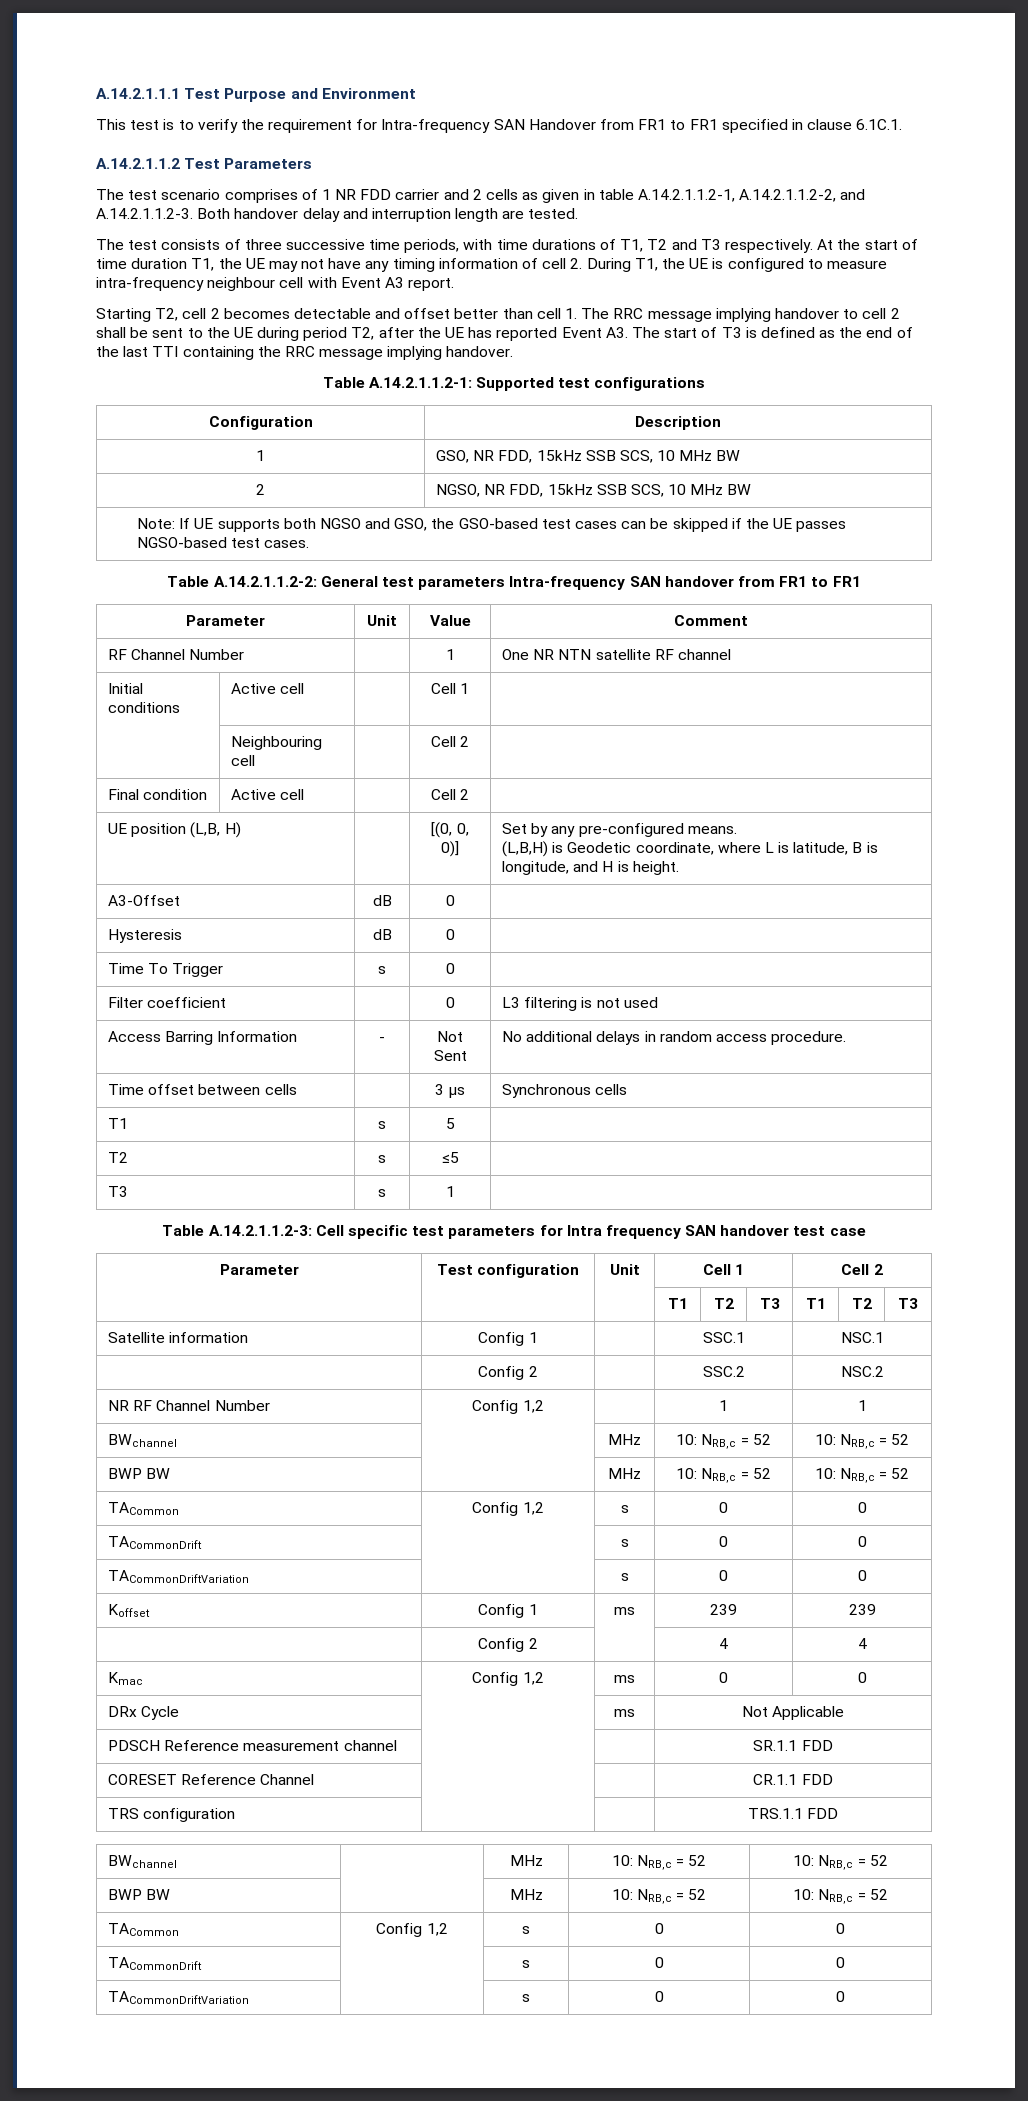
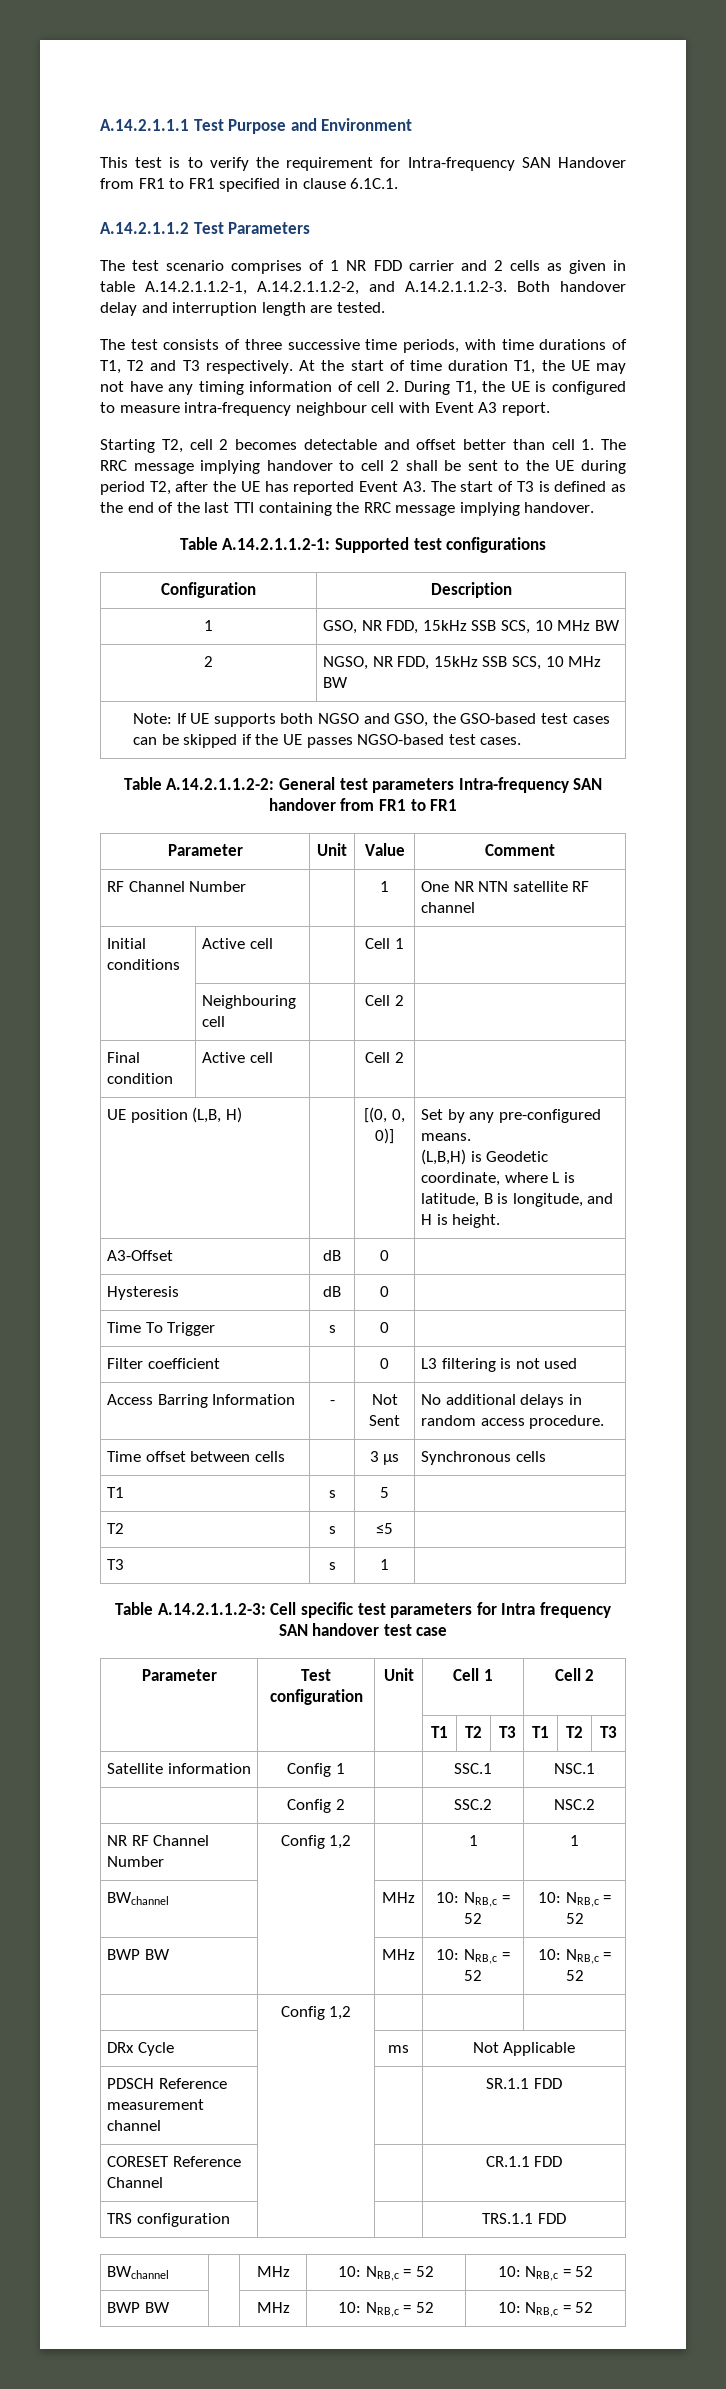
[107,1502,179,1515] [472,1502,544,1516] [620,1505,629,1513] [719,1502,728,1513] [857,1502,867,1513] [107,1536,202,1549] [620,1539,629,1547] [719,1536,728,1547] [857,1536,867,1547] [107,1570,249,1583] [620,1573,629,1581] [719,1570,728,1581] [857,1570,867,1581] [107,1604,150,1617] [478,1604,538,1618] [614,1607,635,1615] [710,1604,737,1615] [848,1604,876,1615] [478,1638,538,1652] [719,1638,728,1649] [857,1638,867,1649] [107,1672,143,1685] [472,1672,544,1686] [614,1675,635,1683] [719,1672,728,1683] [857,1672,867,1683] TACommon | Config 1,2 | s | 0 | 0 // TACommonDrift | | s | 0 | 0 // TACommonDriftVariation | | s | 0 | 0 // Koffset | Config 1 | ms | 239 | 239 // | Config 2 | | 4 | 4 // Kmac | Config 1,2 | ms | 0 | 0 -> [280,2006,352,2020] | Config 1,2 | | |
[107,1923,179,1936] [376,1923,448,1937] [522,1926,530,1934] [654,1923,664,1934] [836,1923,845,1934] [107,1957,202,1970] [522,1960,530,1968] [654,1957,664,1968] [836,1957,845,1968] [107,1991,249,2004] [522,1994,530,2002] [654,1991,664,2002] [836,1991,845,2002] // TACommon | Config 1,2 | s | 0 | 0 // TACommonDrift | | s | 0 | 0 // TACommonDriftVariation | | s | 0 | 0 -> (594, 2307) none

